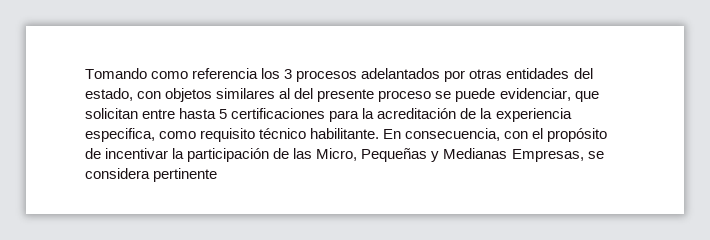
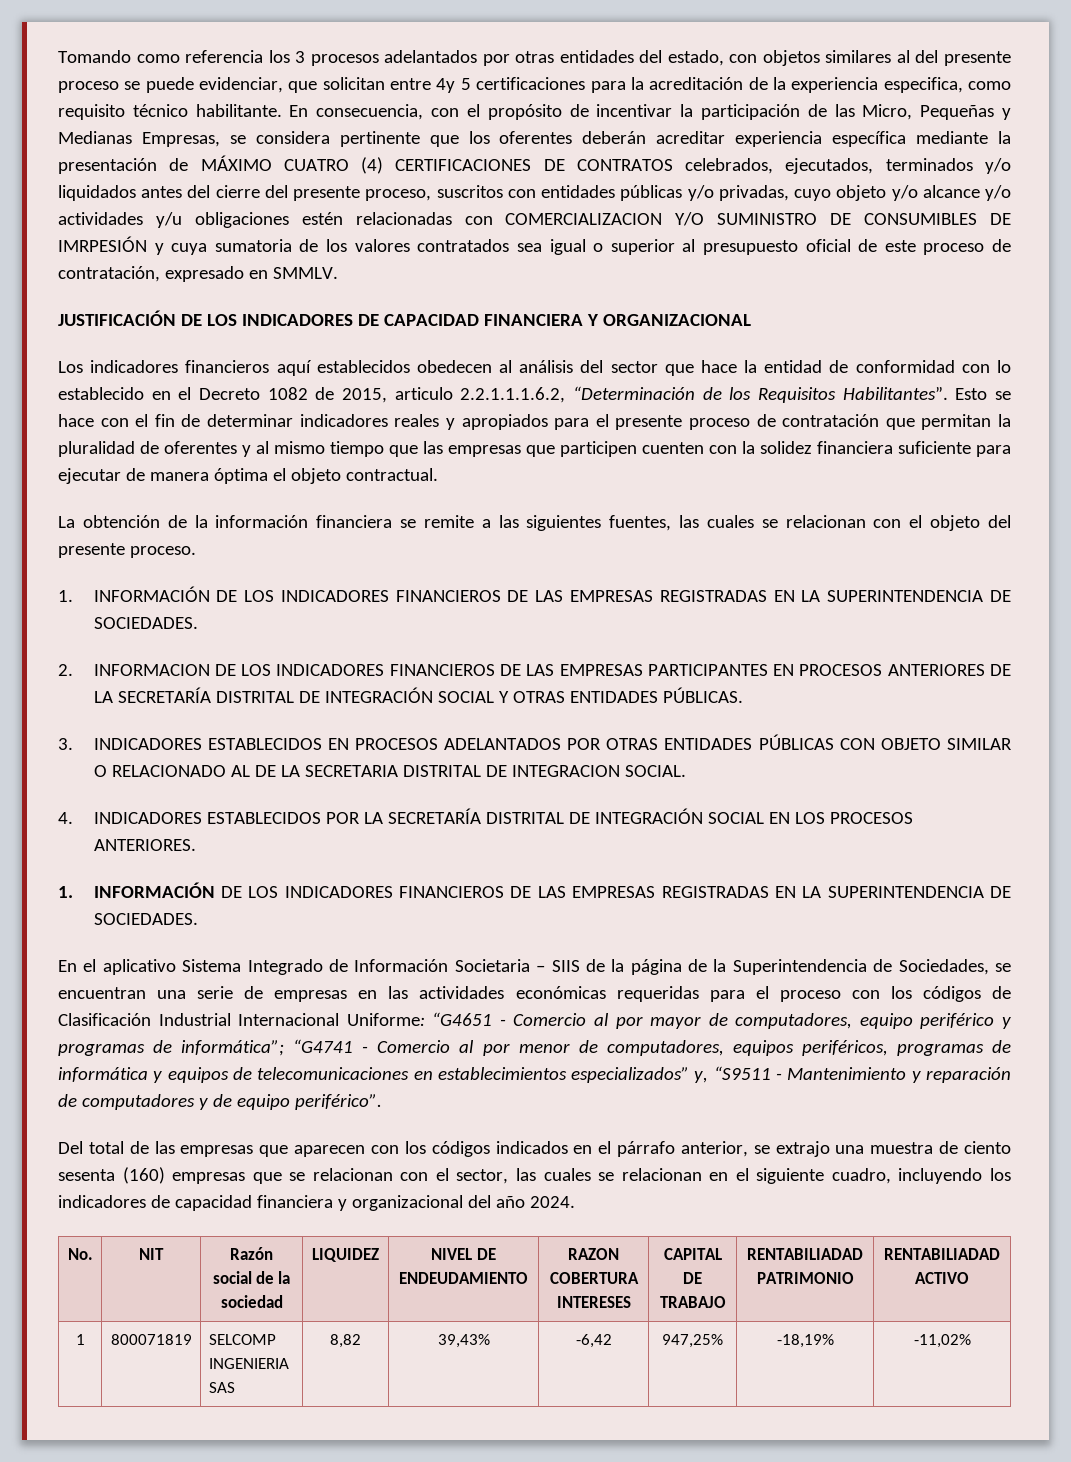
[179,108,217,119] hasta -> [436,78,456,93] 4y
(218, 175) none -> [429,131,1011,147] [58,155,1011,174] [58,185,1012,201] [58,212,1011,228] [58,236,1011,255] [58,266,338,282] [58,310,751,326] [58,360,1011,376] [58,386,1011,403] [58,414,1011,430] [58,441,1011,457] [58,468,438,484] [58,515,1012,531] [58,543,196,558] [58,586,1011,602] [93,617,198,629] [58,664,1011,676] [93,687,743,703] [58,734,1012,750] [93,765,686,777] [58,808,913,824] [93,839,196,851] [58,882,1011,898] [93,913,198,925] [58,959,1011,975] [58,986,1011,1002] [58,1012,1011,1029] [58,1039,1011,1056] [58,1066,1011,1083] [58,1094,382,1110] [58,1141,1012,1157] [58,1167,1011,1184] [58,1195,575,1211] [67,1248,93,1260] [139,1248,164,1260] [230,1247,273,1260] [212,1271,291,1284] [220,1295,283,1308] [312,1248,379,1262] [431,1248,496,1260] [399,1272,528,1284] [568,1248,619,1260] [549,1272,639,1284] [556,1296,631,1308] [663,1248,722,1260] [683,1272,702,1284] [659,1296,726,1308] [747,1248,863,1260] [756,1272,854,1284] [884,1248,1000,1260] [915,1272,969,1284] [75,1334,85,1345] [110,1334,192,1345] [208,1334,276,1345] [208,1358,289,1369] [208,1382,235,1393] [330,1334,361,1348] [437,1334,490,1348] [575,1334,612,1348] [662,1334,723,1348] [776,1334,834,1348] [913,1334,971,1348] que los oferentes deberán acreditar experiencia específica mediante la presentación de MÁXIMO CUATRO (4) CERTIFICACIONES DE CONTRATOS celebrados, ejecutados, terminados y/o liquidados antes del cierre del presente proceso, suscritos con entidades públicas y/o privadas, cuyo objeto y/o alcance y/o actividades y/u obligaciones estén relacionadas con COMERCIALIZACION Y/O SUMINISTRO DE CONSUMIBLES DE IMRPESIÓN y cuya sumatoria de los valores contratados sea igual o superior al presupuesto oficial de este proceso de contratación, expresado en SMMLV. // JUSTIFICACIÓN DE LOS INDICADORES DE CAPACIDAD FINANCIERA Y ORGANIZACIONAL // Los indicadores financieros aquí establecidos obedecen al análisis del sector que hace la entidad de conformidad con lo establecido en el Decreto 1082 de 2015, articulo 2.2.1.1.1.6.2, “Determinación de los Requisitos Habilitantes”. Esto se hace con el fin de determinar indicadores reales y apropiados para el presente proceso de contratación que permitan la pluralidad de oferentes y al mismo tiempo que las empresas que participen cuenten con la solidez financiera suficiente para ejecutar de manera óptima el objeto contractual. // La obtención de la información financiera se remite a las siguientes fuentes, las cuales se relacionan con el objeto del presente proceso. // 1. INFORMACIÓN DE LOS INDICADORES FINANCIEROS DE LAS EMPRESAS REGISTRADAS EN LA SUPERINTENDENCIA DE SOCIEDADES. // 2. INFORMACION DE LOS INDICADORES FINANCIEROS DE LAS EMPRESAS PARTICIPANTES EN PROCESOS ANTERIORES DE LA SECRETARÍA DISTRITAL DE INTEGRACIÓN SOCIAL Y OTRAS ENTIDADES PÚBLICAS. // 3. INDICADORES ESTABLECIDOS EN PROCESOS ADELANTADOS POR OTRAS ENTIDADES PÚBLICAS CON OBJETO SIMILAR O RELACIONADO AL DE LA SECRETARIA DISTRITAL DE INTEGRACION SOCIAL. // 4. INDICADORES ESTABLECIDOS POR LA SECRETARÍA DISTRITAL DE INTEGRACIÓN SOCIAL EN LOS PROCESOS ANTERIORES. // 1. INFORMACIÓN DE LOS INDICADORES FINANCIEROS DE LAS EMPRESAS REGISTRADAS EN LA SUPERINTENDENCIA DE SOCIEDADES. // En el aplicativo Sistema Integrado de Información Societaria – SIIS de la página de la Superintendencia de Sociedades, se encuentran una serie de empresas en las actividades económicas requeridas para el proceso con los códigos de Clasificación Industrial Internacional Uniforme: “G4651 - Comercio al por mayor de computadores, equipo periférico y programas de informática”; “G4741 - Comercio al por menor de computadores, equipos periféricos, programas de informática y equipos de telecomunicaciones en establecimientos especializados” y, “S9511 - Mantenimiento y reparación de computadores y de equipo periférico”. // Del total de las empresas que aparecen con los códigos indicados en el párrafo anterior, se extrajo una muestra de ciento sesenta (160) empresas que se relacionan con el sector, las cuales se relacionan en el siguiente cuadro, incluyendo los indicadores de capacidad financiera y organizacional del año 2024. // No. | NIT | Razón social de la sociedad | LIQUIDEZ | NIVEL DE ENDEUDAMIENTO | RAZON COBERTURA INTERESES | CAPITAL DE TRABAJO | RENTABILIADAD PATRIMONIO | RENTABILIADAD ACTIVO // 1 | 800071819 | SELCOMP INGENIERIA SAS | 8,82 | 39,43% | -6,42 | 947,25% | -18,19% | -11,02%

